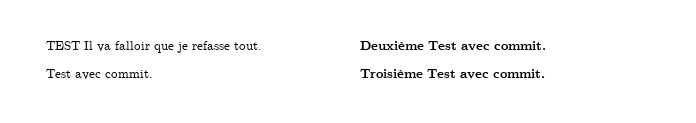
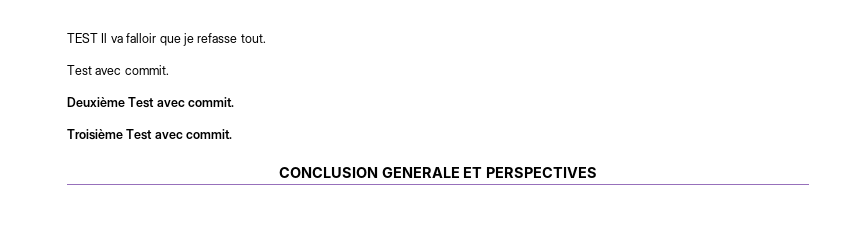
(545, 73) none -> [278,167,598,178] // CONCLUSION GENERALE ET PERSPECTIVES

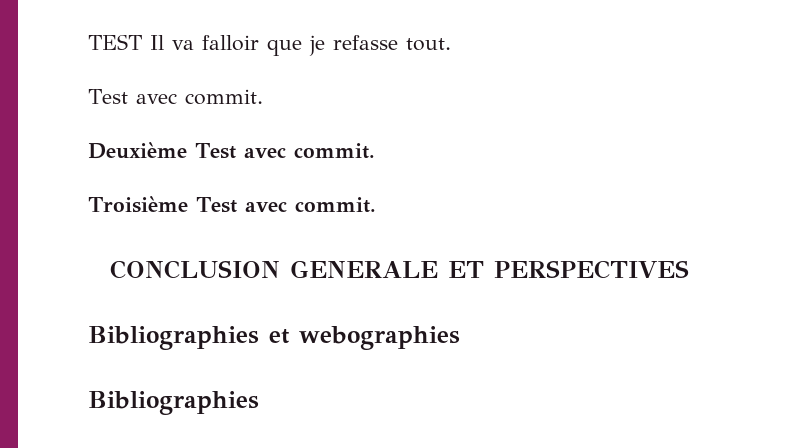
(598, 172) none -> [88,326,460,350] [88,391,259,415] // Bibliographies et webographies // Bibliographies

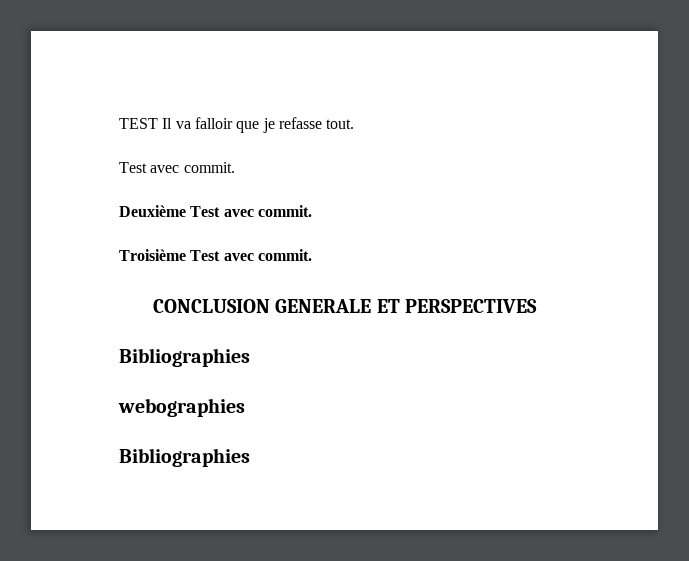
[269,329,290,344] et -> (250, 357) //

